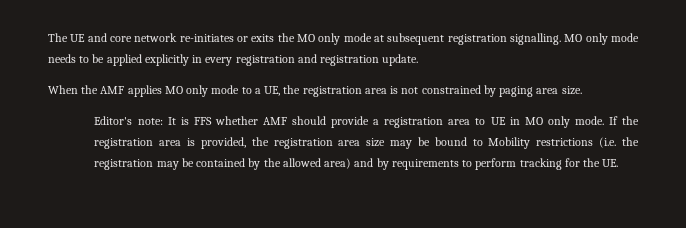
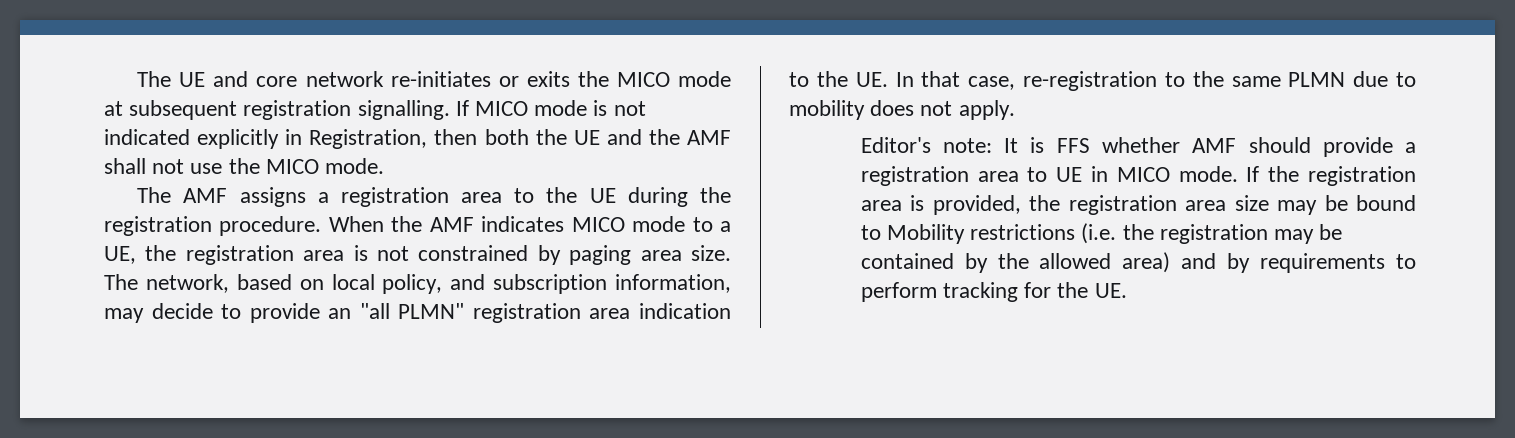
[297,33,341,45] MO only -> [616,72,670,87] MICO
[564,33,639,45] [48,54,419,66] [48,85,209,97] MO only mode needs to be applied explicitly in every registration and registration update. // When the AMF applies MO only -> [455,100,646,116] [104,129,732,149] [104,158,385,174] [137,187,731,207] [104,216,625,236] If MICO mode is not indicated explicitly in Registration, then both the UE and the AMF shall not use the MICO mode. // The AMF assigns a registration area to the UE during the registration procedure. When the AMF indicates MICO
(582, 90) none -> [104,274,731,294] [104,303,731,323] [789,71,1416,91] [789,100,1015,120] The network, based on local policy, and subscription information, may decide to provide an "all PLMN" registration area indication to the UE. In that case, re-registration to the same PLMN due to mobility does not apply.
[524,116,570,128] MO only -> [1116,167,1170,182] MICO

